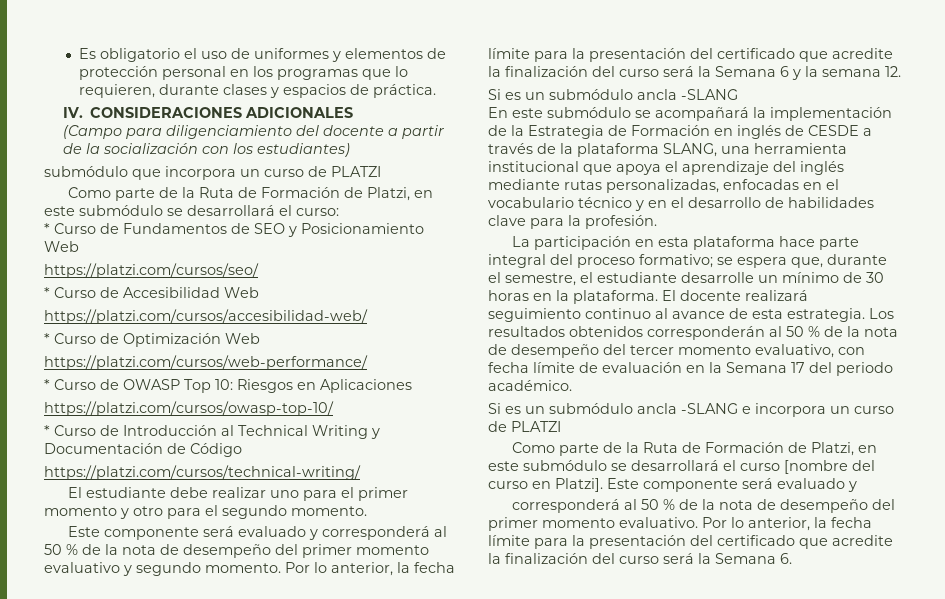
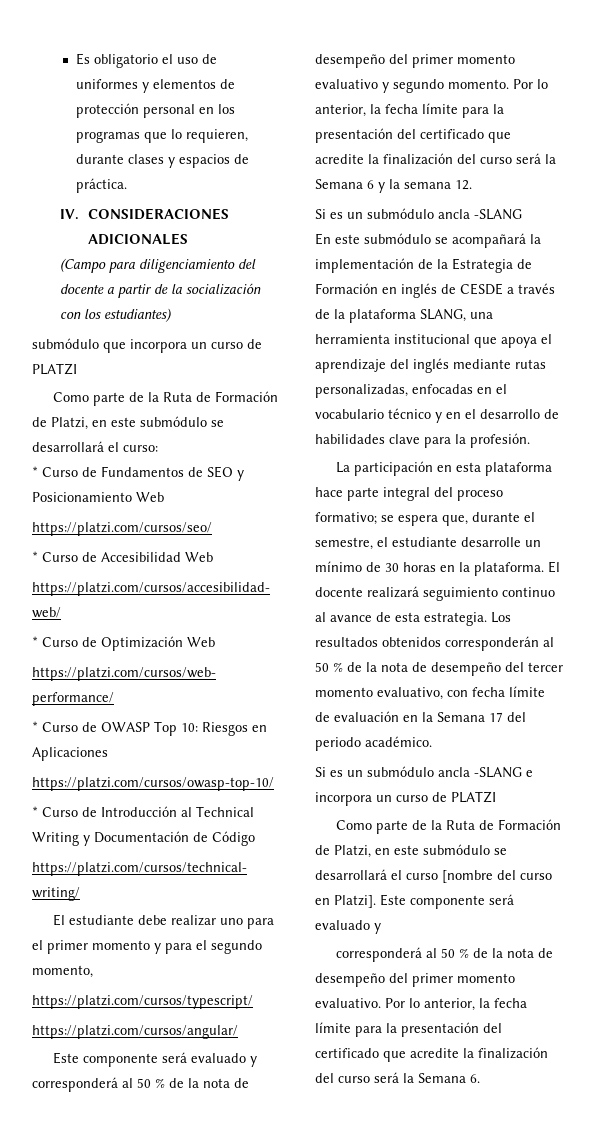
[133,506,163,516] otro -> (161, 948) none
[291,506,367,516] momento. -> [32,965,93,978] [32,995,253,1009] [32,1025,238,1039] momento, // https://platzi.com/cursos/typescript/ // https://platzi.com/cursos/angular/

